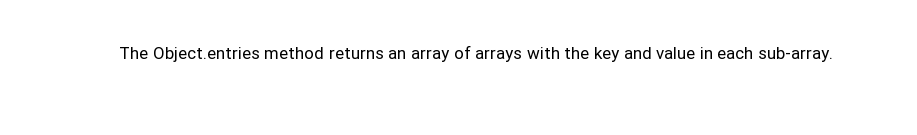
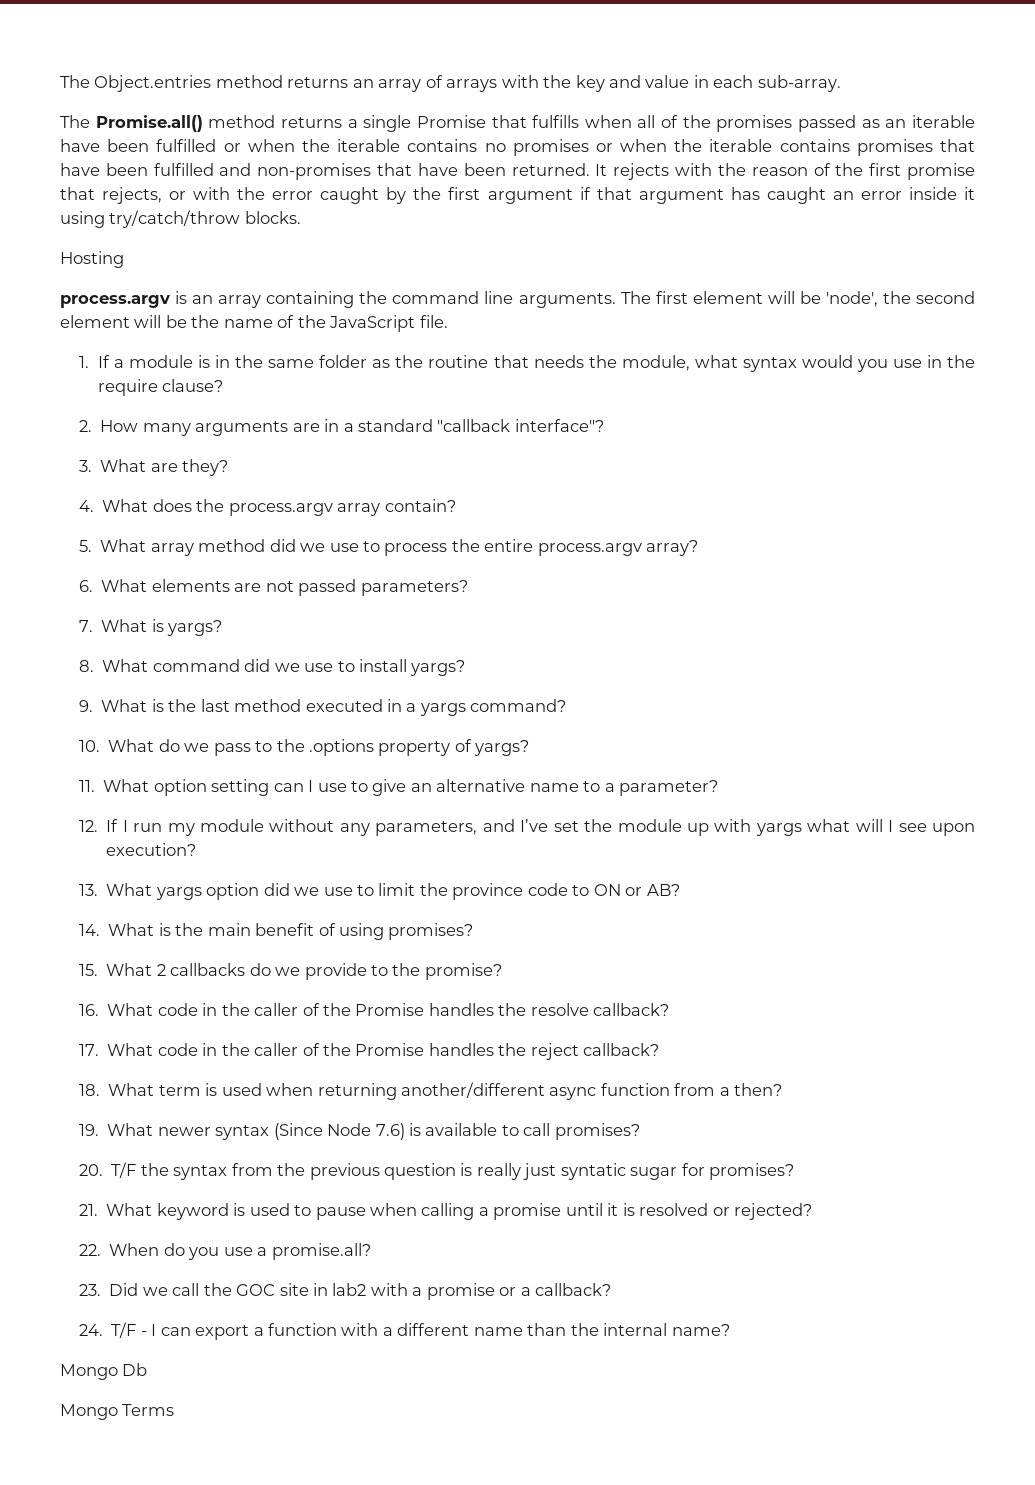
(833, 54) none -> [60,115,975,132] [60,139,975,156] [60,163,976,180] [60,187,976,204] [60,210,301,228] [60,251,124,268] [60,291,975,308] [60,315,448,332] [78,355,975,372] [97,379,224,396] [78,419,604,436] [78,459,229,476] [78,499,456,516] [78,539,699,556] [78,579,468,596] [78,619,223,636] [78,659,466,676] [78,699,567,716] [78,739,530,756] [78,779,719,796] [78,819,976,836] [106,843,197,856] [78,883,680,900] [78,923,474,940] [78,963,502,980] [78,1003,670,1016] [78,1043,660,1060] [78,1082,783,1100] [78,1123,640,1140] [78,1162,795,1180] [78,1203,813,1220] [78,1243,371,1260] [78,1283,612,1300] [78,1322,730,1340] [60,1363,148,1380] [60,1404,175,1420] // The Promise.all() method returns a single Promise that fulfills when all of the promises passed as an iterable have been fulfilled or when the iterable contains no promises or when the iterable contains promises that have been fulfilled and non-promises that have been returned. It rejects with the reason of the first promise that rejects, or with the error caught by the first argument if that argument has caught an error inside it using try/catch/throw blocks. // Hosting // process.argv is an array containing the command line arguments. The first element will be 'node', the second element will be the name of the JavaScript file. // 1. If a module is in the same folder as the routine that needs the module, what syntax would you use in the require clause? // 2. How many arguments are in a standard "callback interface"? // 3. What are they? // 4. What does the process.argv array contain? // 5. What array method did we use to process the entire process.argv array? // 6. What elements are not passed parameters? // 7. What is yargs? // 8. What command did we use to install yargs? // 9. What is the last method executed in a yargs command? // 10. What do we pass to the .options property of yargs? // 11. What option setting can I use to give an alternative name to a parameter? // 12. If I run my module without any parameters, and I’ve set the module up with yargs what will I see upon execution? // 13. What yargs option did we use to limit the province code to ON or AB? // 14. What is the main benefit of using promises? // 15. What 2 callbacks do we provide to the promise? // 16. What code in the caller of the Promise handles the resolve callback? // 17. What code in the caller of the Promise handles the reject callback? // 18. What term is used when returning another/different async function from a then? // 19. What newer syntax (Since Node 7.6) is available to call promises? // 20. T/F the syntax from the previous question is really just syntatic sugar for promises? // 21. What keyword is used to pause when calling a promise until it is resolved or rejected? // 22. When do you use a promise.all? // 23. Did we call the GOC site in lab2 with a promise or a callback? // 24. T/F - I can export a function with a different name than the internal name? // Mongo Db // Mongo Terms

